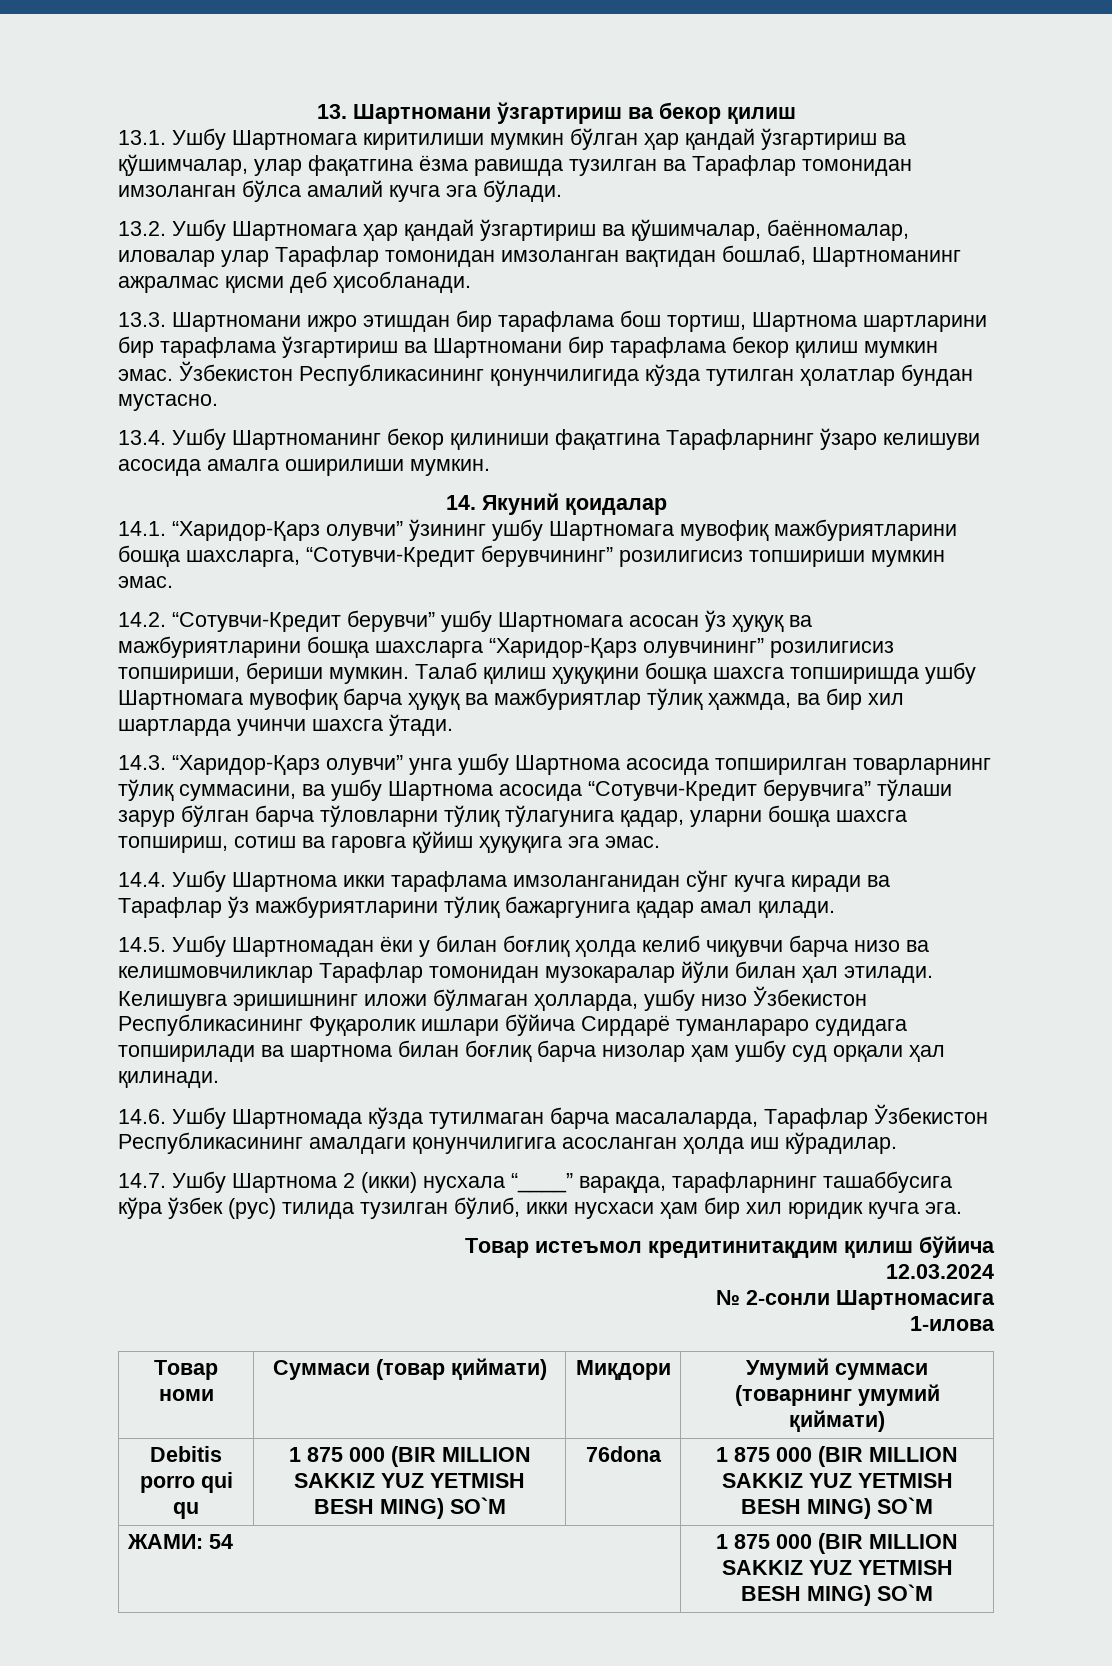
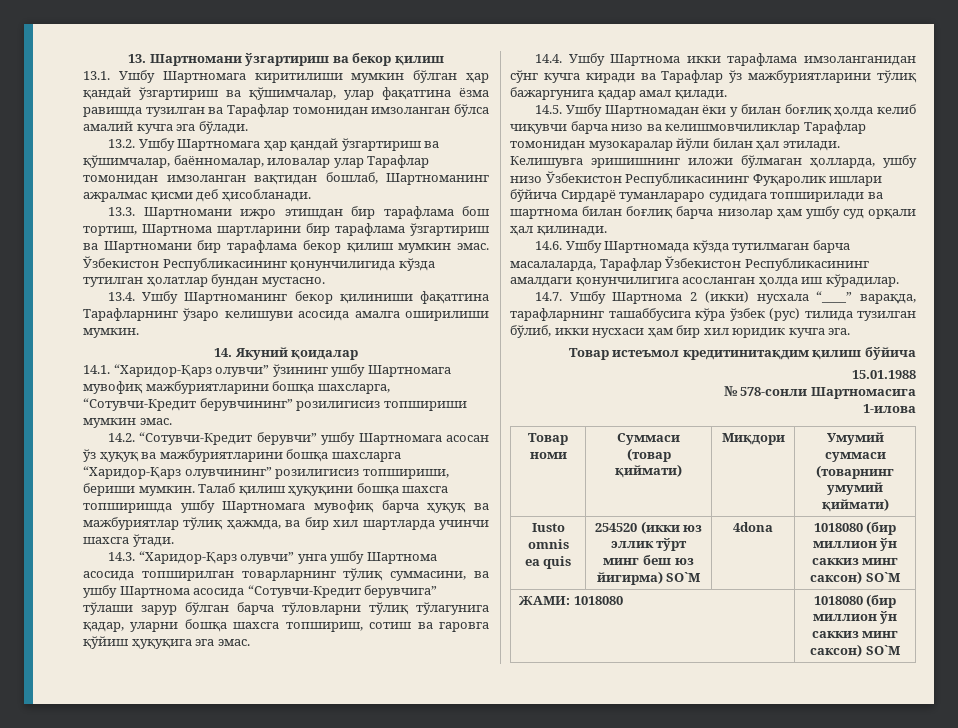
[886,1264,994,1279] 12.03.2024 -> [852,370,916,379] 15.01.1988
[746,1290,830,1305] 2-сонли -> [740,387,808,396] 578-сонли
[150,1446,222,1462] [139,1472,233,1493] [173,1502,199,1519] [288,1446,531,1467] [294,1473,525,1488] [313,1497,506,1519] [585,1446,662,1462] [716,1446,958,1467] [721,1473,953,1488] [741,1497,933,1519] [126,1534,233,1549] [716,1533,958,1554] [721,1560,953,1575] [741,1585,871,1606] Debitis porro qui qu | 1 875 000 (BIR MILLION SAKKIZ YUZ YETMISH BESH MING) SO`M | 76dona | 1 875 000 (BIR MILLION SAKKIZ YUZ YETMISH BESH MING) SO`M // ЖАМИ: 54 | 1 875 000 (BIR MILLION SAKKIZ YUZ YETMISH BESH MING) -> [531,523,565,532] [527,539,569,549] [524,556,572,569] [594,521,703,534] [610,538,688,551] [603,555,694,565] [596,571,702,585] [733,522,773,532] [813,521,897,535] [812,538,898,551] [811,558,899,565] [810,571,901,584] [519,596,623,605] [813,594,897,608] [812,611,898,624] [811,631,899,638] [810,644,863,657] Iusto omnis ea quis | 254520 (икки юз эллик тўрт минг беш юз йигирма) SO`M | 4dona | 1018080 (бир миллион ўн саккиз минг саксон) SO`M // ЖАМИ: 1018080 | 1018080 (бир миллион ўн саккиз минг саксон)

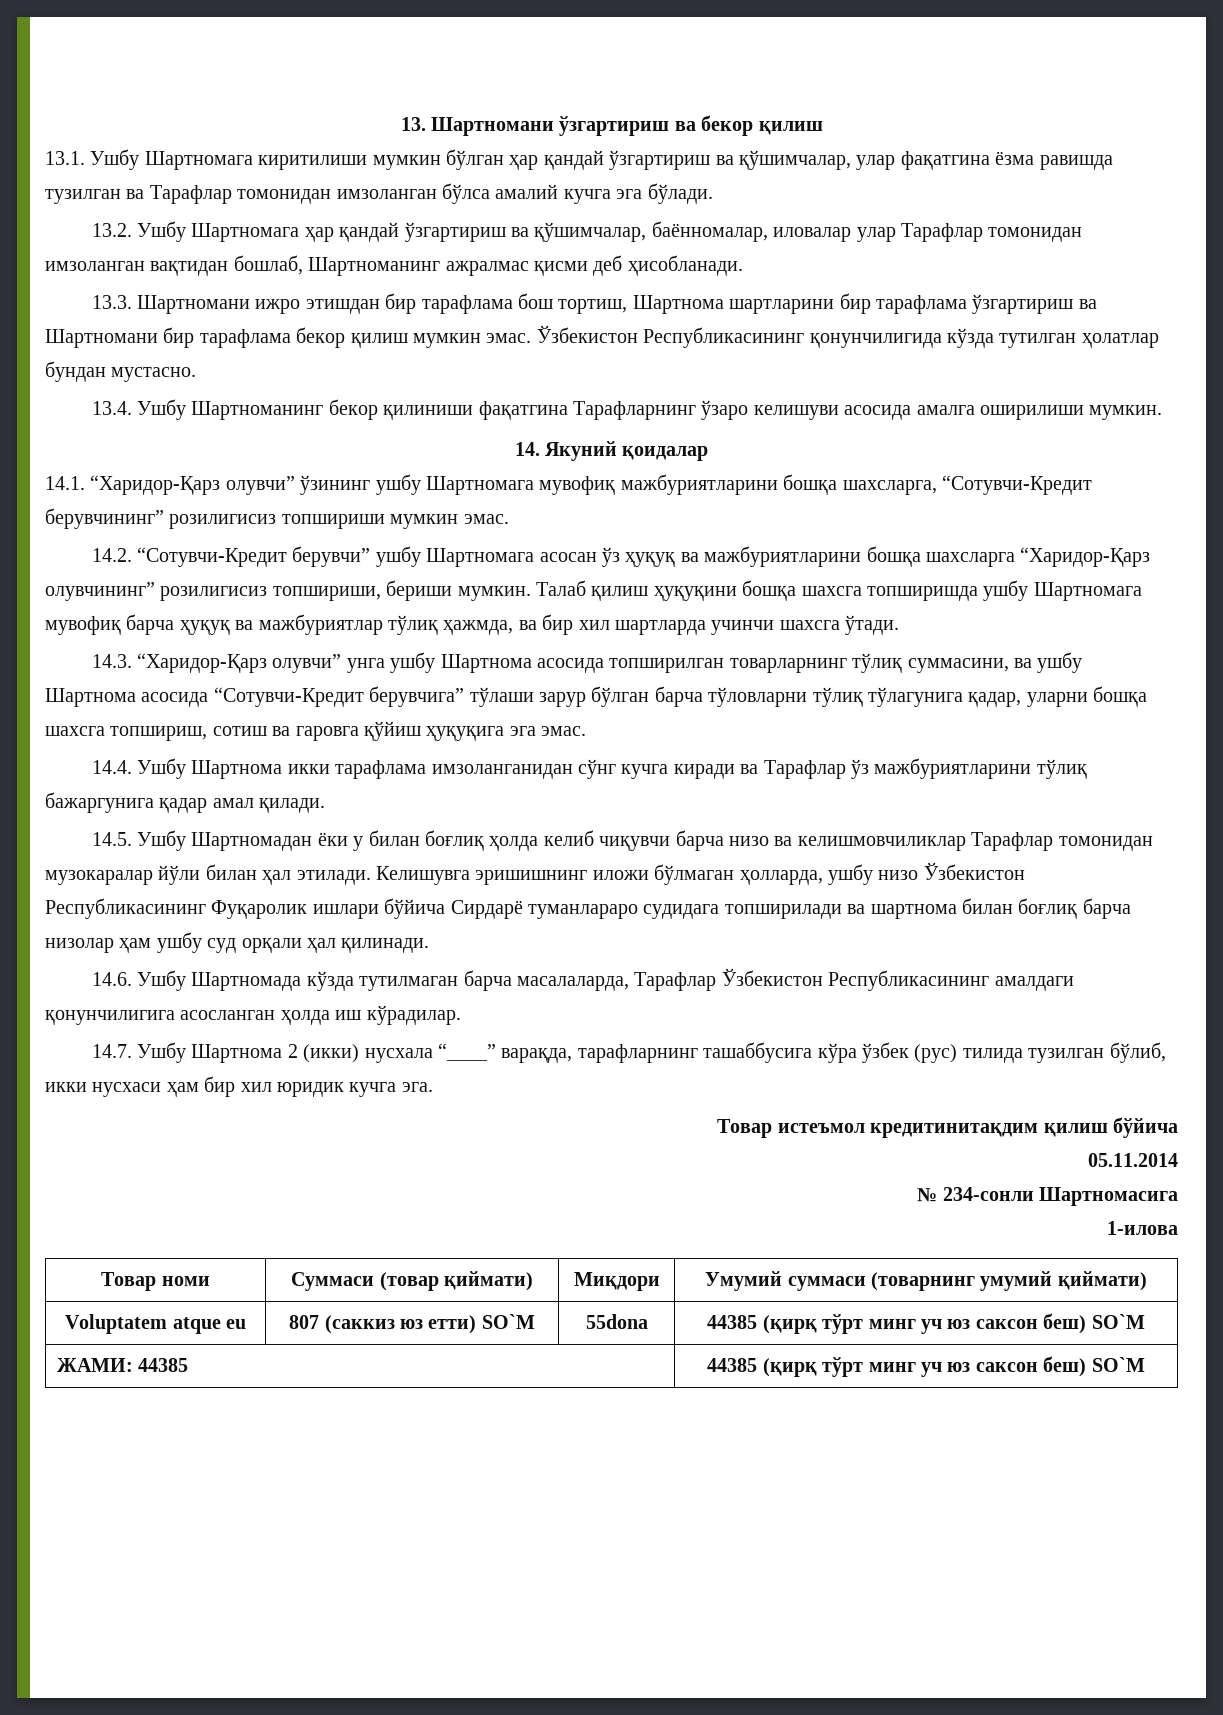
[852,370,916,379] 15.01.1988 -> [1088,1153,1178,1167] 05.11.2014
[740,387,808,396] 578-сонли -> [942,1187,1034,1201] 234-сонли
[531,523,565,532] [527,539,569,549] [524,556,572,569] [594,521,703,534] [610,538,688,551] [603,555,694,565] [596,571,702,585] [733,522,773,532] [813,521,897,535] [812,538,898,551] [811,558,899,565] [810,571,901,584] [519,596,623,605] [813,594,897,608] [812,611,898,624] [811,631,899,638] [810,644,863,657] Iusto omnis ea quis | 254520 (икки юз эллик тўрт минг беш юз йигирма) SO`M | 4dona | 1018080 (бир миллион ўн саккиз минг саксон) SO`M // ЖАМИ: 1018080 | 1018080 (бир миллион ўн саккиз минг саксон) -> [65,1314,246,1334] [289,1314,535,1334] [585,1314,648,1329] [707,1313,1145,1334] [56,1358,188,1372] [707,1356,1087,1377] Voluptatem atque eu | 807 (саккиз юз етти) SO`M | 55dona | 44385 (қирқ тўрт минг уч юз саксон беш) SO`M // ЖАМИ: 44385 | 44385 (қирқ тўрт минг уч юз саксон беш)

